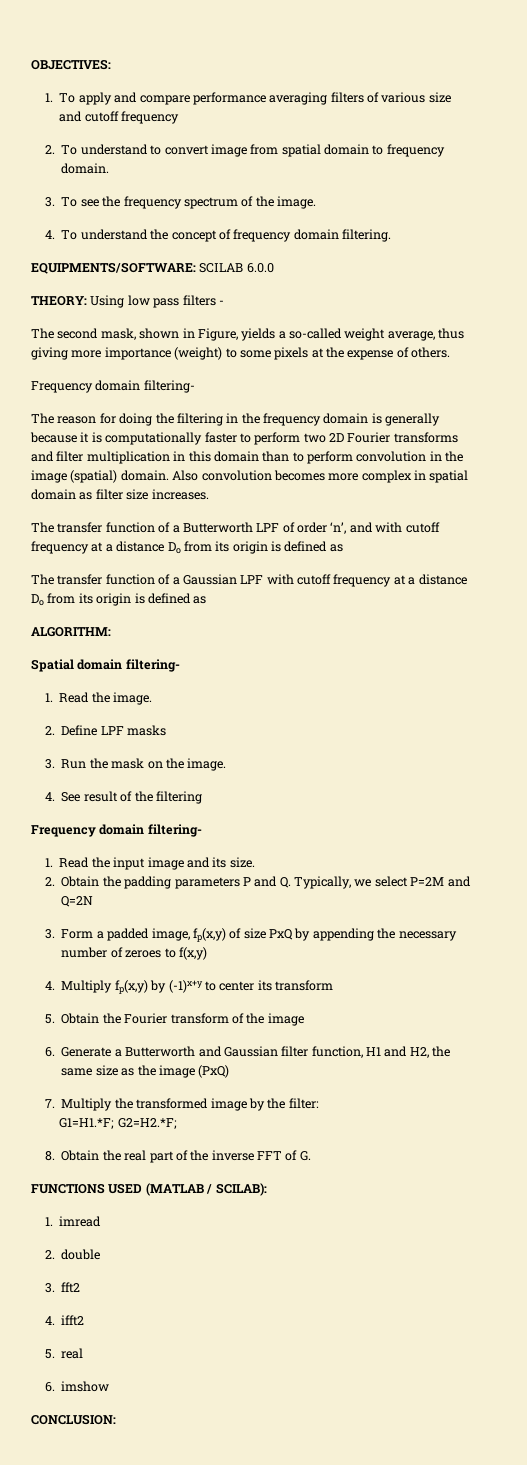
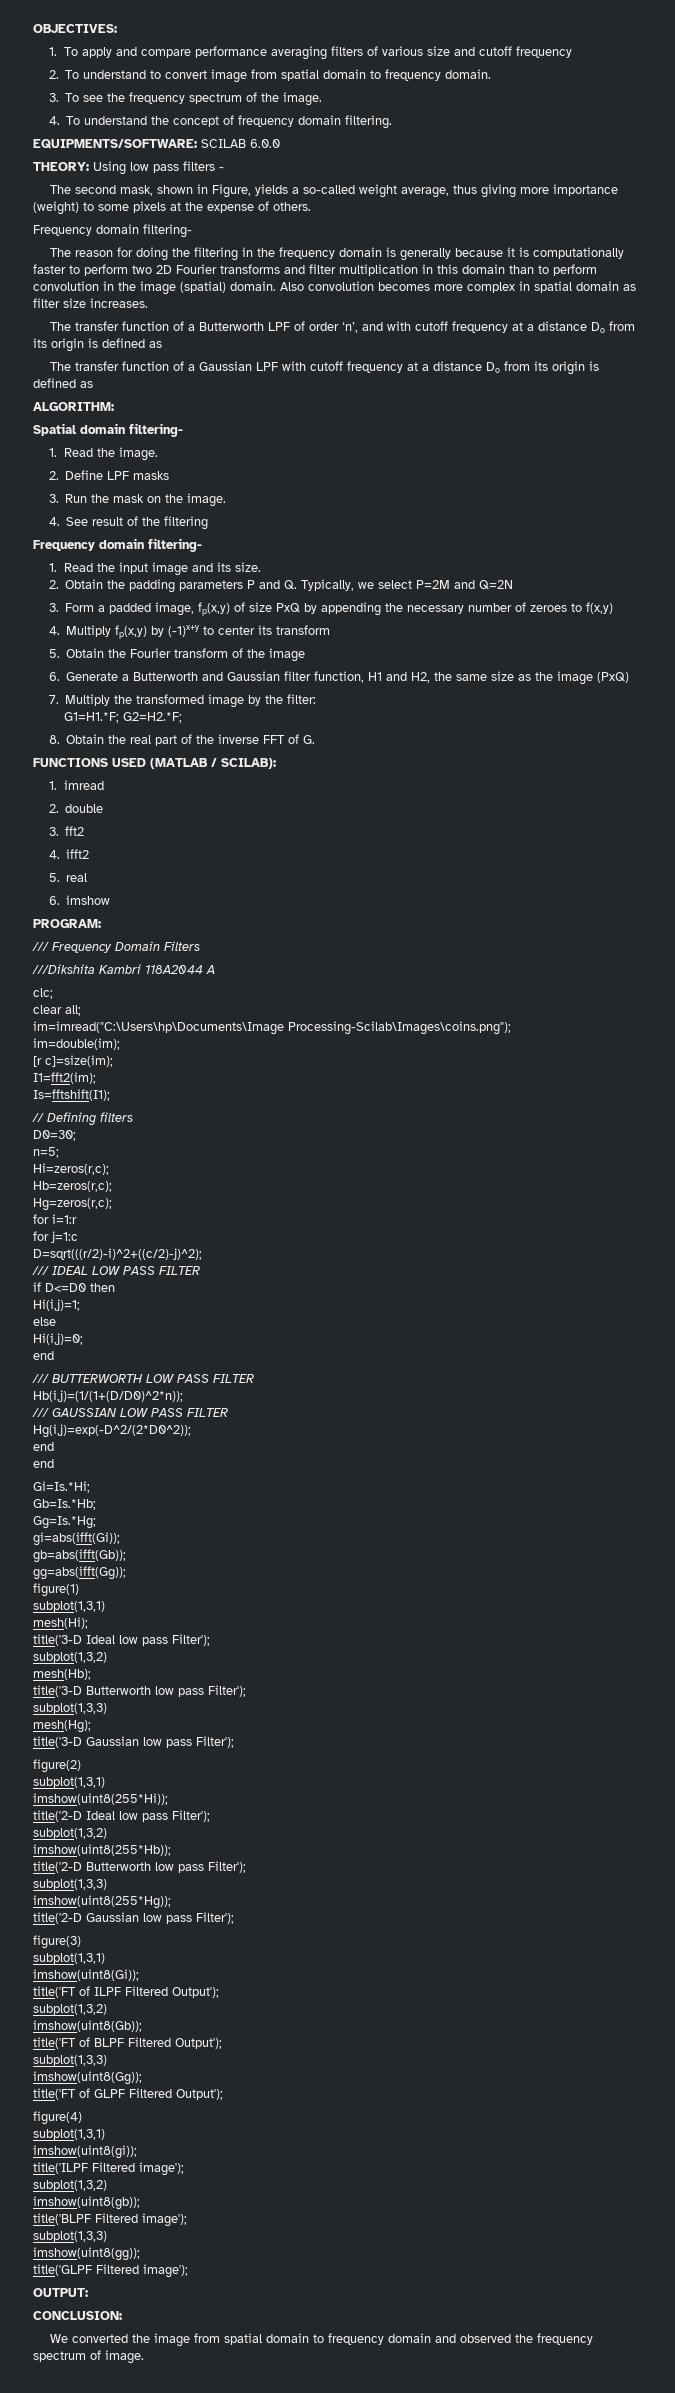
[31,1414,116,1425] CONCLUSION: -> [33,919,101,928] [32,941,200,953] [32,964,215,974] [33,988,53,999] [33,1005,81,1016] [33,1021,511,1035] [33,1038,120,1050] [33,1055,113,1067] [33,1072,96,1084] [33,1089,110,1101] [32,1112,133,1126] [33,1130,76,1141] [33,1147,59,1158] [33,1163,109,1175] [33,1181,112,1192] [33,1198,112,1211] [33,1214,77,1224] [33,1231,78,1243] [33,1248,202,1260] [32,1266,200,1275] [33,1282,115,1292] [33,1299,80,1311] [33,1317,56,1326] [33,1333,83,1345] [33,1351,54,1360] [32,1374,254,1383] [33,1390,183,1402] [32,1408,228,1417] [33,1424,191,1438] [33,1442,54,1451] [33,1459,54,1468] [33,1481,90,1493] [33,1499,96,1510] [33,1516,96,1529] [33,1532,120,1546] [33,1549,126,1563] [33,1566,126,1580] [33,1583,79,1597] [33,1601,105,1612] [33,1617,88,1629] [33,1634,210,1646] [33,1652,107,1663] [33,1669,91,1680] [33,1685,246,1697] [33,1703,107,1714] [33,1720,91,1733] [33,1736,234,1748] [33,1759,81,1773] [33,1777,105,1788] [33,1793,168,1805] [33,1810,210,1822] [33,1828,107,1839] [33,1844,171,1856] [33,1861,246,1873] [33,1879,107,1890] [33,1895,171,1909] [33,1912,234,1924] [33,1935,81,1949] [33,1953,105,1964] [33,1969,139,1981] [33,1986,219,1998] [33,2004,107,2015] [33,2020,142,2032] [33,2037,222,2049] [33,2055,107,2066] [33,2071,142,2085] [33,2088,223,2100] [33,2111,82,2125] [33,2129,105,2140] [33,2145,137,2159] [33,2162,184,2176] [33,2180,107,2191] [33,2196,140,2210] [33,2213,187,2227] [33,2231,107,2242] [33,2247,140,2261] [33,2264,188,2278] [33,2288,88,2297] [33,2311,122,2320] [50,2333,594,2347] [33,2350,144,2364] PROGRAM: // /// Frequency Domain Filters // ///Dikshita Kambri 118A2044 A // clc; // clear all; // im=imread("C:\Users\hp\Documents\Image Processing-Scilab\Images\coins.png"); // im=double(im); // [r c]=size(im); // I1=fft2(im); // Is=fftshift(I1); // // Defining filters // D0=30; // n=5; // Hi=zeros(r,c); // Hb=zeros(r,c); // Hg=zeros(r,c); // for i=1:r // for j=1:c // D=sqrt(((r/2)-i)^2+((c/2)-j)^2); // /// IDEAL LOW PASS FILTER // if D<=D0 then // Hi(i,j)=1; // else // Hi(i,j)=0; // end // /// BUTTERWORTH LOW PASS FILTER // Hb(i,j)=(1/(1+(D/D0)^2*n)); // /// GAUSSIAN LOW PASS FILTER // Hg(i,j)=exp(-D^2/(2*D0^2)); // end // end // Gi=Is.*Hi; // Gb=Is.*Hb; // Gg=Is.*Hg; // gi=abs(ifft(Gi)); // gb=abs(ifft(Gb)); // gg=abs(ifft(Gg)); // figure(1) // subplot(1,3,1) // mesh(Hi); // title('3-D Ideal low pass Filter'); // subplot(1,3,2) // mesh(Hb); // title('3-D Butterworth low pass Filter'); // subplot(1,3,3) // mesh(Hg); // title('3-D Gaussian low pass Filter'); // figure(2) // subplot(1,3,1) // imshow(uint8(255*Hi)); // title('2-D Ideal low pass Filter'); // subplot(1,3,2) // imshow(uint8(255*Hb)); // title('2-D Butterworth low pass Filter'); // subplot(1,3,3) // imshow(uint8(255*Hg)); // title('2-D Gaussian low pass Filter'); // figure(3) // subplot(1,3,1) // imshow(uint8(Gi)); // title('FT of ILPF Filtered Output'); // subplot(1,3,2) // imshow(uint8(Gb)); // title('FT of BLPF Filtered Output'); // subplot(1,3,3) // imshow(uint8(Gg)); // title('FT of GLPF Filtered Output'); // figure(4) // subplot(1,3,1) // imshow(uint8(gi)); // title('ILPF Filtered image'); // subplot(1,3,2) // imshow(uint8(gb)); // title('BLPF Filtered image'); // subplot(1,3,3) // imshow(uint8(gg)); // title('GLPF Filtered image'); // OUTPUT: // CONCLUSION: // We converted the image from spatial domain to frequency domain and observed the frequency spectrum of image.

